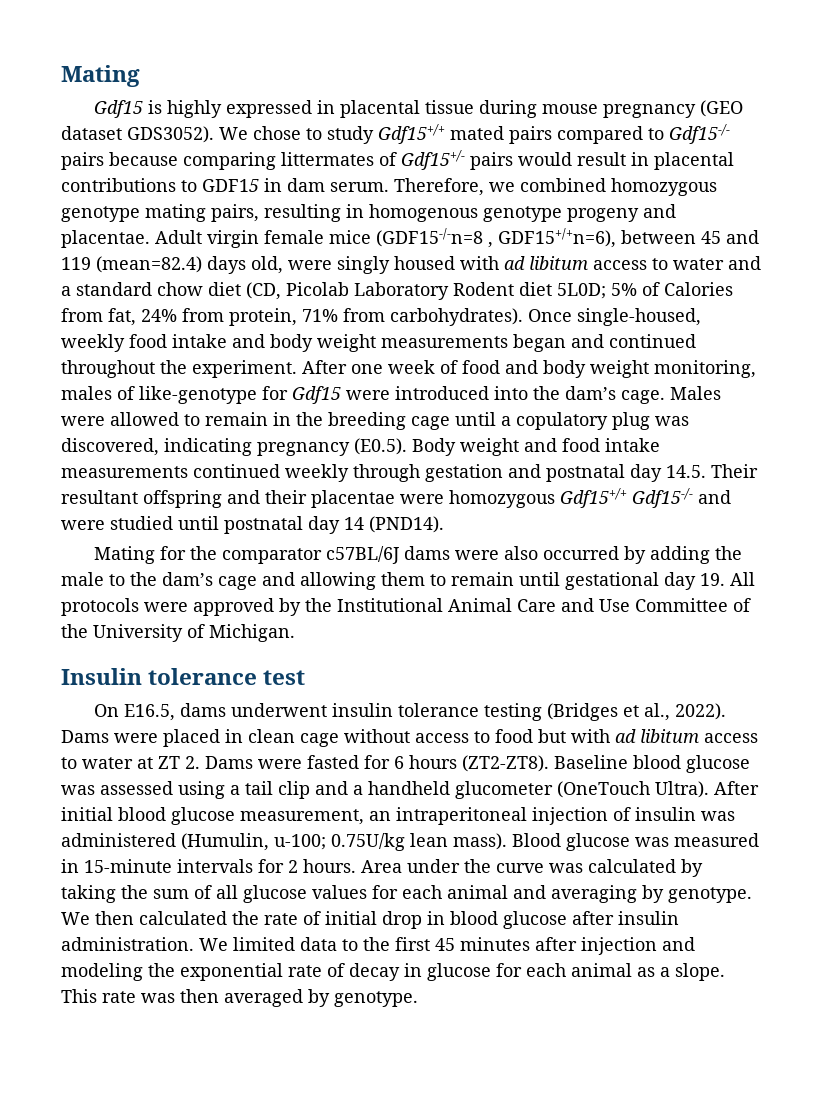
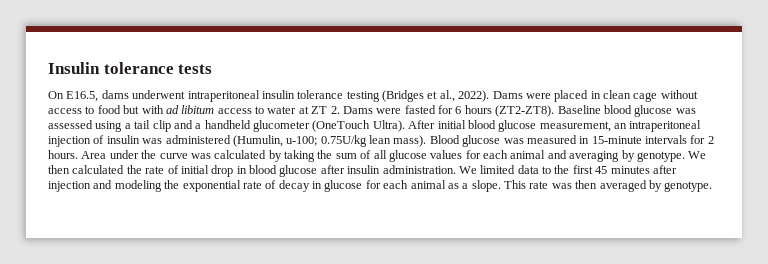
[61,65,140,87] [94,100,744,118] [61,124,730,144] [61,150,734,170] [61,178,717,196] [61,204,676,222] [61,228,759,248] [61,256,761,274] [61,282,733,300] [61,308,701,326] [61,334,696,352] [61,360,756,378] [61,386,721,404] [61,412,689,430] [61,438,660,456] [61,464,758,482] [61,488,731,508] [61,516,444,534] [94,546,743,564] [61,572,755,590] [61,598,751,616] [61,624,295,642] Mating // Gdf15 is highly expressed in placental tissue during mouse pregnancy (GEO dataset GDS3052). We chose to study Gdf15+/+ mated pairs compared to Gdf15-/- pairs because comparing littermates of Gdf15+/- pairs would result in placental contributions to GDF15 in dam serum. Therefore, we combined homozygous genotype mating pairs, resulting in homogenous genotype progeny and placentae. Adult virgin female mice (GDF15-/-n=8 , GDF15+/+n=6), between 45 and 119 (mean=82.4) days old, were singly housed with ad libitum access to water and a standard chow diet (CD, Picolab Laboratory Rodent diet 5L0D; 5% of Calories from fat, 24% from protein, 71% from carbohydrates). Once single-housed, weekly food intake and body weight measurements began and continued throughout the experiment. After one week of food and body weight monitoring, males of like-genotype for Gdf15 were introduced into the dam’s cage. Males were allowed to remain in the breeding cage until a copulatory plug was discovered, indicating pregnancy (E0.5). Body weight and food intake measurements continued weekly through gestation and postnatal day 14.5. Their resultant offspring and their placentae were homozygous Gdf15+/+ Gdf15-/- and were studied until postnatal day 14 (PND14). // Mating for the comparator c57BL/6J dams were also occurred by adding the male to the dam’s cage and allowing them to remain until gestational day 19. All protocols were approved by the Institutional Animal Care and Use Committee of the University of Michigan. // -> (48, 68) none
[263,670,306,685] test -> [178,64,213,74] tests
(328, 710) none -> [187,90,260,102] intraperitoneal

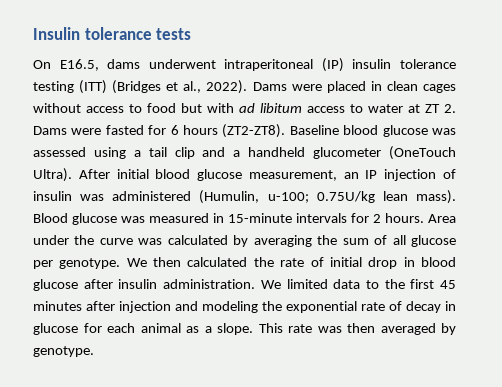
(260, 96) none -> [321,58,344,72] (IP)
(380, 96) none -> [79,80,108,94] (ITT)
[633,92,658,102] cage -> [422,84,456,93] cages
[629,120,702,132] intraperitoneal -> [365,170,378,179] IP
[284,150,315,162] taking -> [253,235,312,247] averaging
[430,150,635,162] values for each animal and averaging by -> [33,260,53,269] per

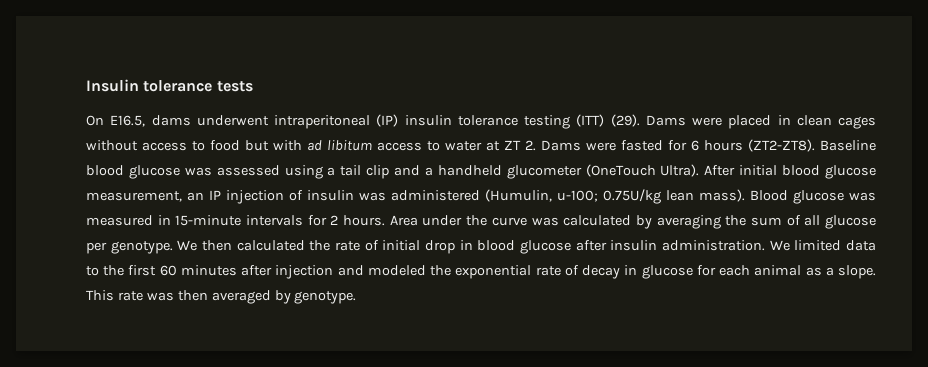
[112,80,248,94] (Bridges et al., 2022). -> [610,114,640,127] (29).
[439,280,456,289] 45 -> [159,265,177,276] 60
[202,301,258,313] modeling -> [367,265,426,276] modeled

